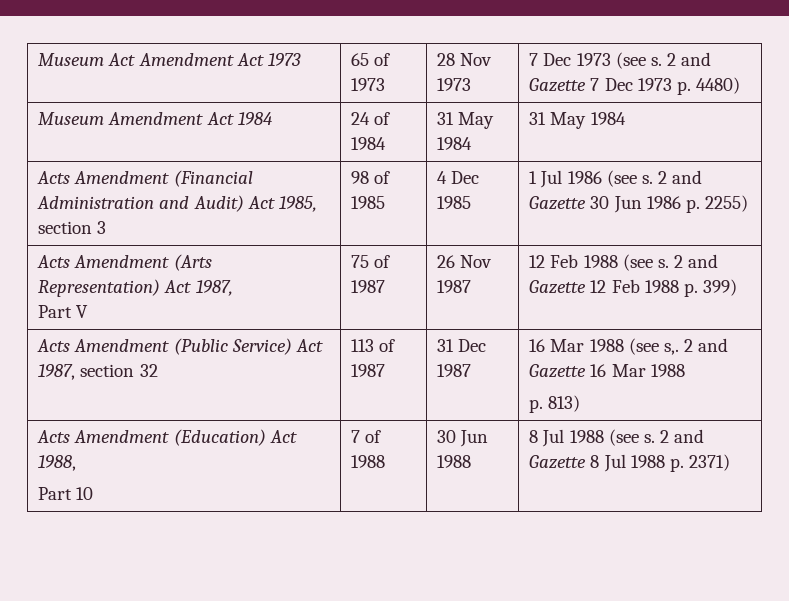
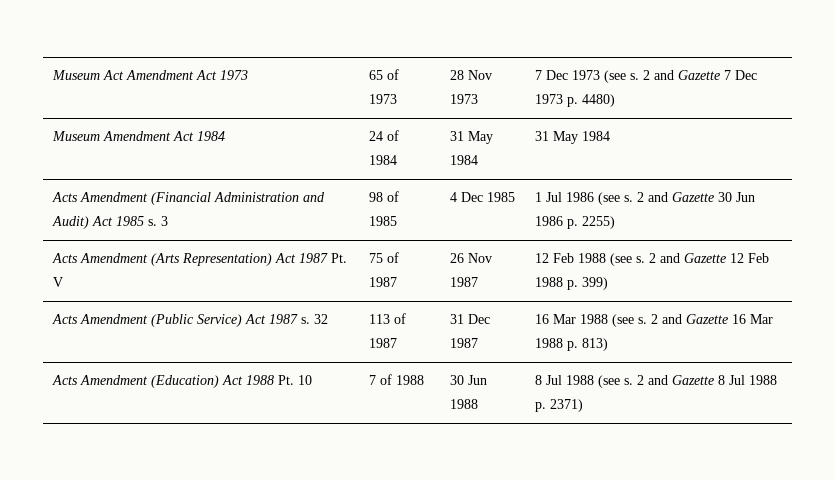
[278,196,317,212] [38,221,93,234] 1985, section -> [116,216,158,226] 1985 s.
[195,280,233,296] [38,305,73,318] 1987, // Part -> [299,253,348,263] 1987 Pt.
[38,364,135,380] 1987, section -> [269,314,311,324] 1987 s.
[663,343,679,355] s,. -> [638,317,648,324] s.
(685, 370) // -> (564, 343) none
[38,455,77,471] [38,487,73,500] 1988, // Part -> [246,375,295,385] 1988 Pt.

